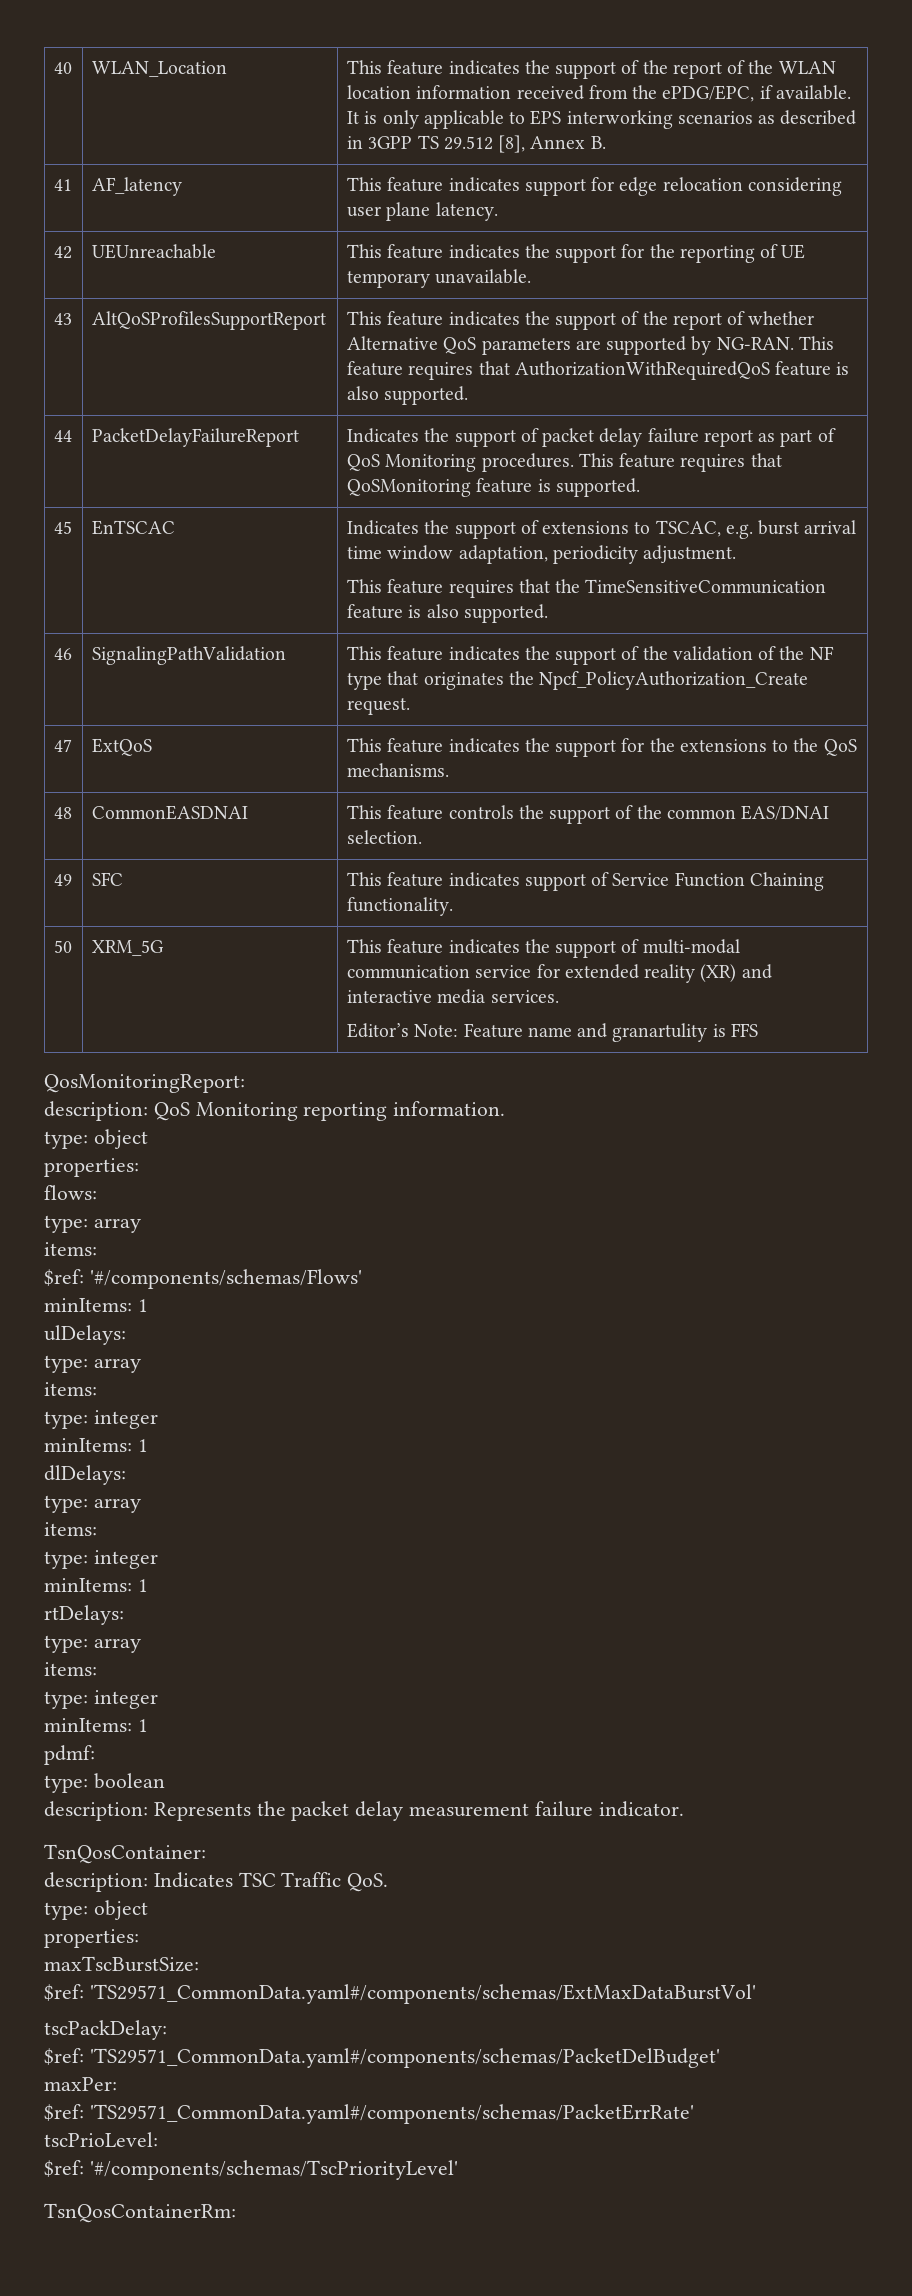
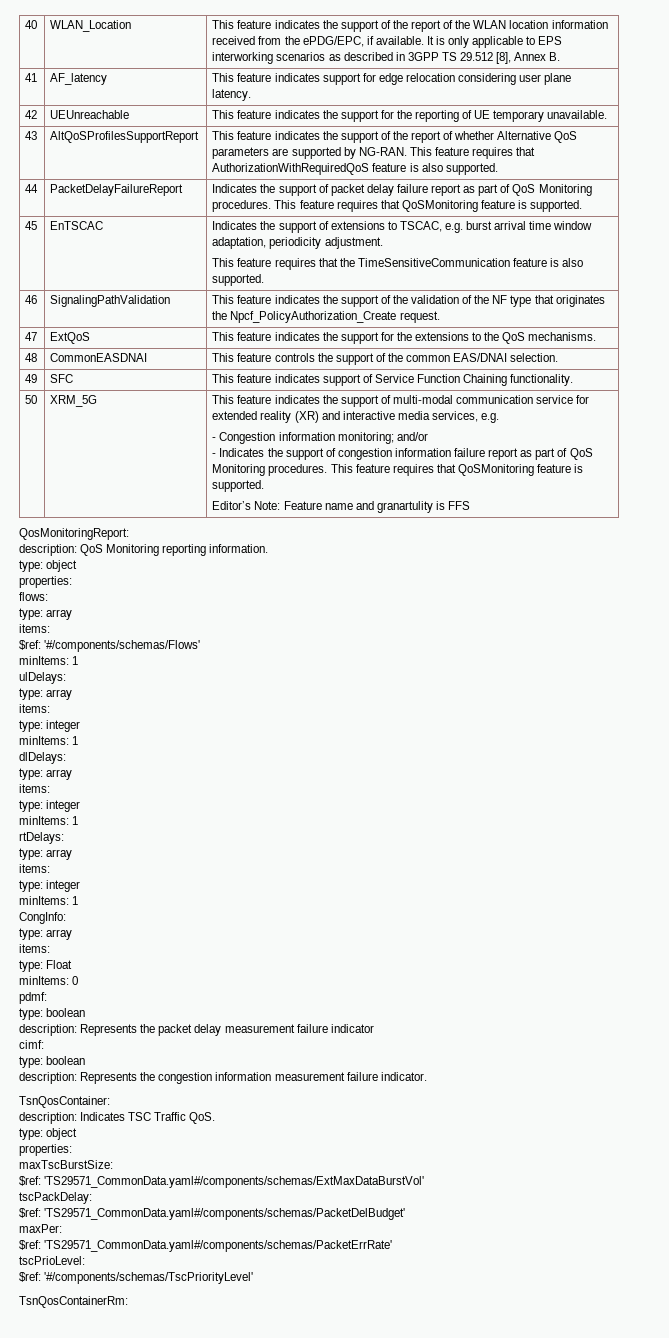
[490,990,559,1003] services. -> [431,411,500,423] [212,432,428,444] [212,448,593,460] [212,464,584,476] [212,480,265,492] services, e.g. // - Congestion information monitoring; and/or // - Indicates the support of congestion information failure report as part of QoS Monitoring procedures. This feature requires that QoSMonitoring feature is supported.
(148, 1725) none -> [19,912,66,924] [19,928,73,940] [19,944,50,953] [19,960,73,972] [19,976,79,985] // CongInfo: // type: array // items: // type: Float // minItems: 0
(593, 1809) none -> [330,1024,374,1033] [19,1040,44,1049] [19,1056,86,1068] [19,1072,378,1084] indicator // cimf: // type: boolean // description: Represents the congestion information measurement failure

